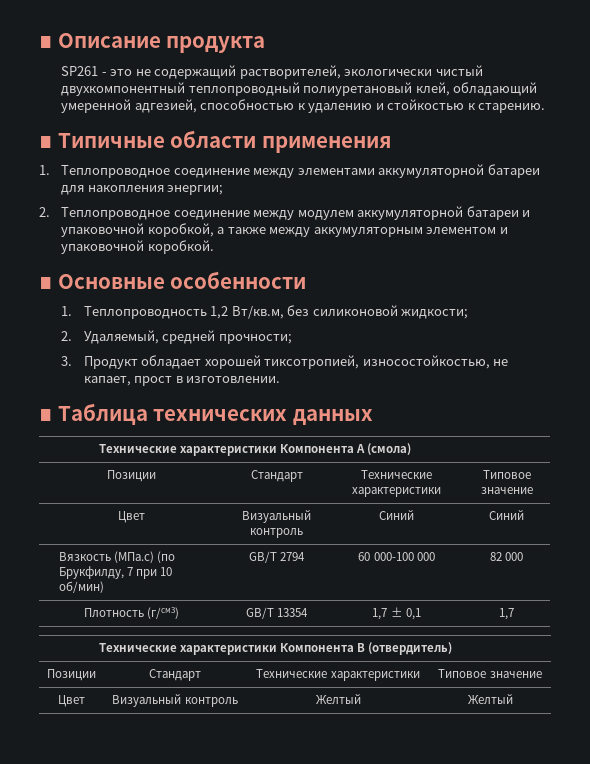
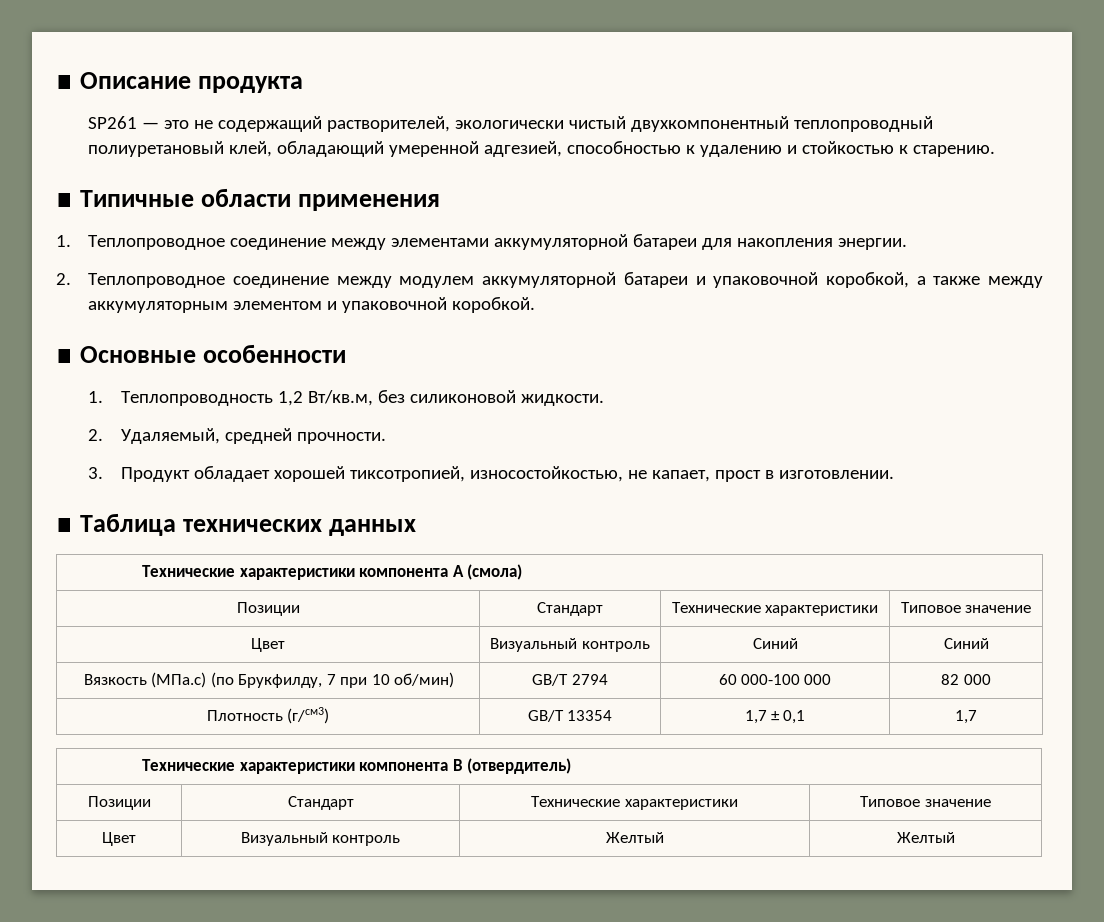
[101,72,107,76] - -> [142,122,160,129] —
[167,185,224,195] энергии; -> [838,238,908,250] энергии.
[401,309,469,319] жидкости; -> [520,394,604,406] жидкости.
[218,334,292,344] прочности; -> [296,432,386,444] прочности.
[280,444,355,453] Компонента -> [359,568,449,577] компонента
[280,643,355,652] Компонента -> [359,762,449,771] компонента

